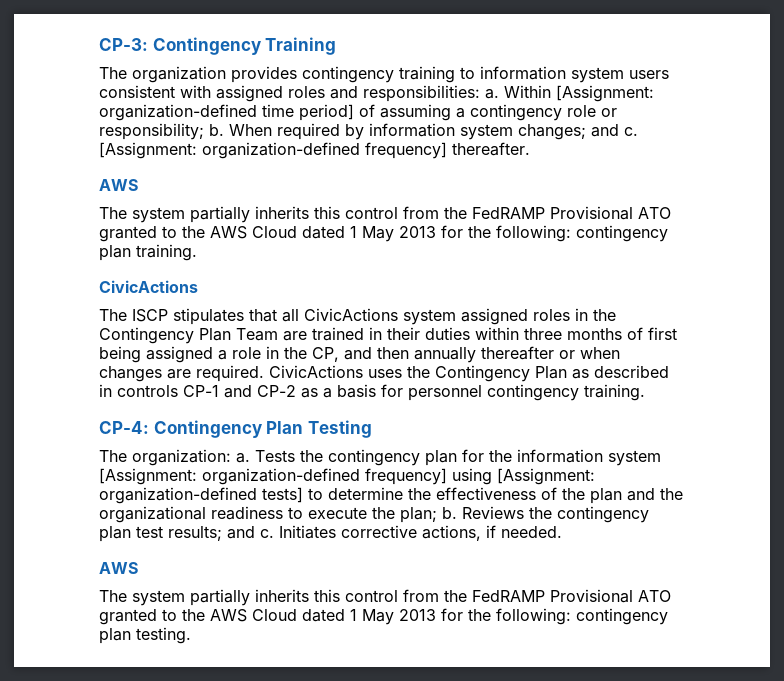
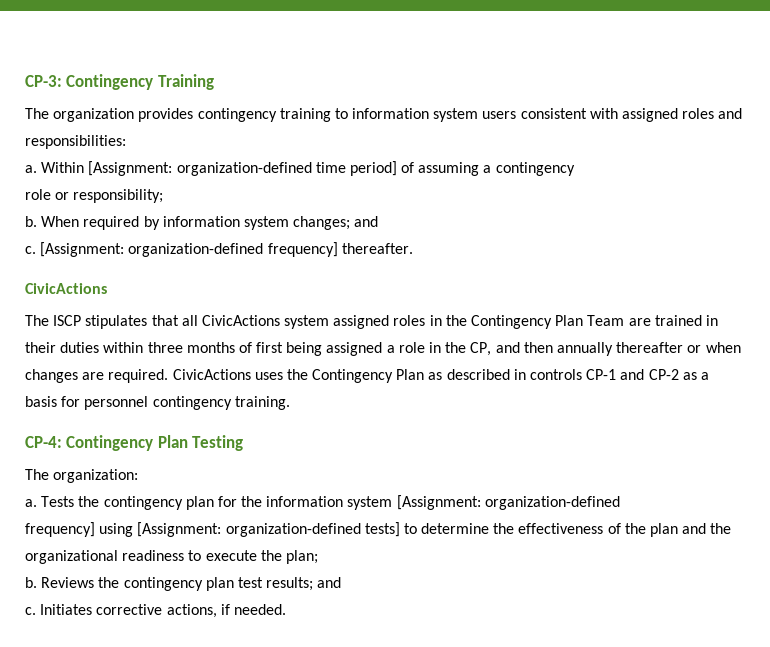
(480, 93) none -> (126, 142) //
(562, 112) none -> (575, 169) //
(204, 131) none -> (164, 196) //
(619, 130) none -> (379, 221) //
[99,179,138,191] [99,206,671,223] [99,225,668,242] [99,244,197,261] // AWS // The system partially inherits this control from the FedRAMP Provisional ATO granted to the AWS Cloud dated 1 May 2013 for the following: contingency plan training. -> (413, 248) none
(231, 457) none -> (139, 476) //
(360, 476) none -> (620, 503) //
(437, 515) none -> (318, 557) //
(255, 532) none -> (342, 582) //
[99,562,138,574] [99,589,671,606] [99,608,668,625] [99,627,191,644] // AWS // The system partially inherits this control from the FedRAMP Provisional ATO granted to the AWS Cloud dated 1 May 2013 for the following: contingency plan testing. -> (286, 609) none

